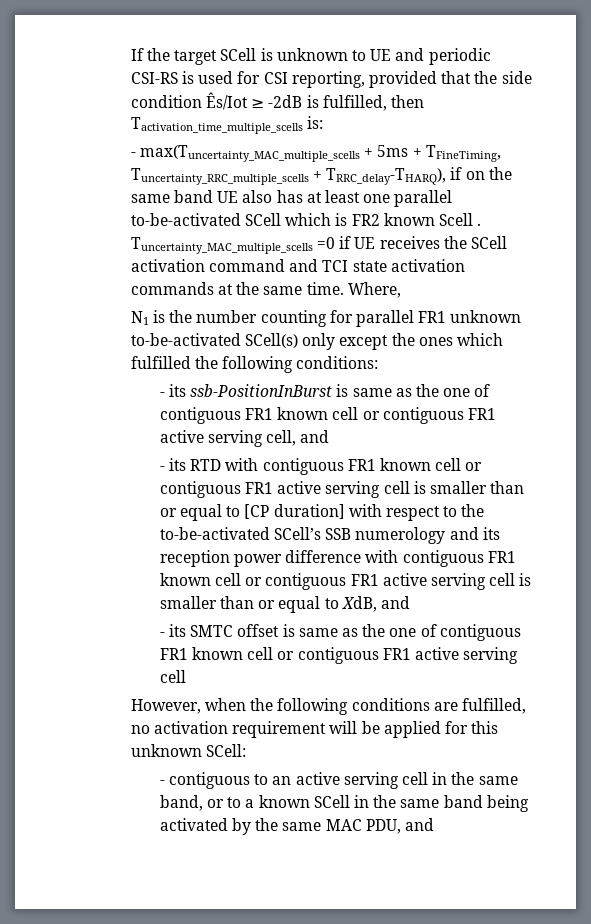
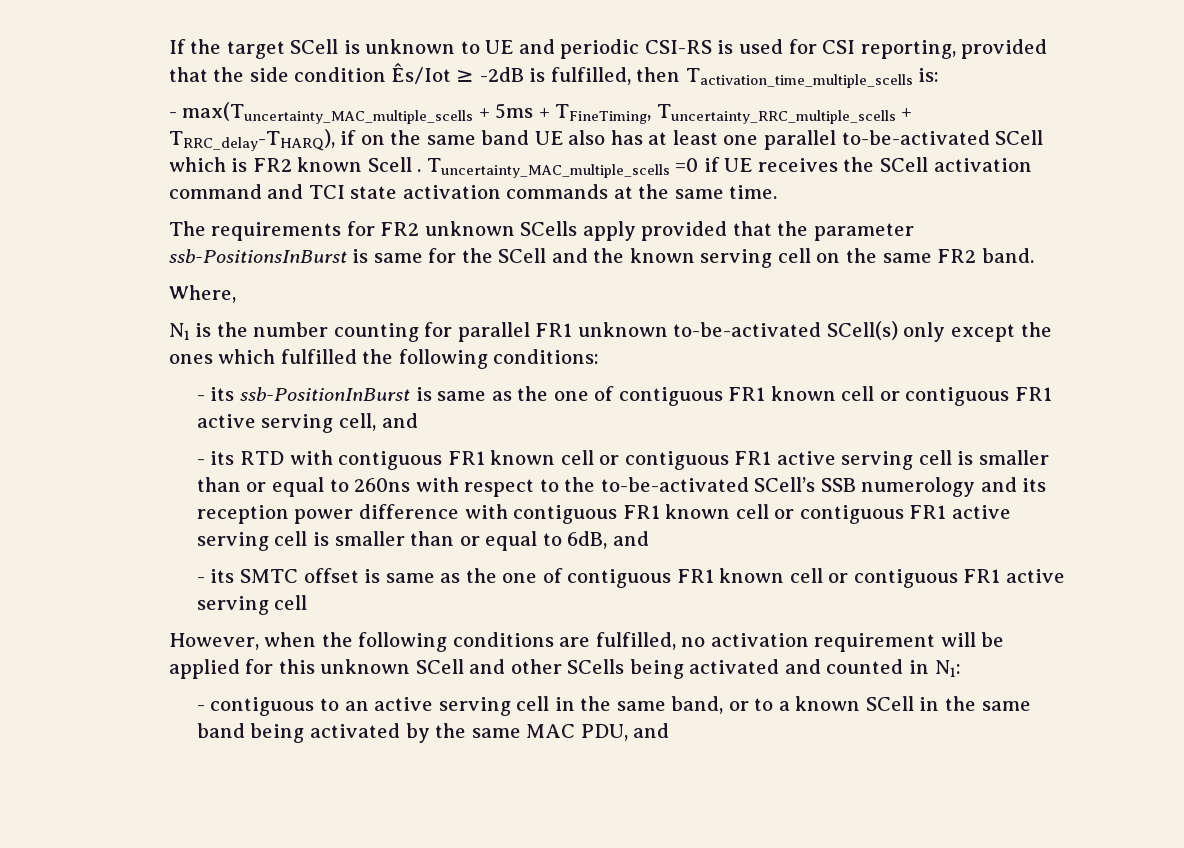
(344, 288) none -> [168,221,914,241] [168,248,1034,268] // The requirements for FR2 unknown SCells apply provided that the parameter ssb-PositionsInBurst is same for the SCell and the known serving cell on the same FR2 band. //
[244,504,345,519] [CP duration] -> [354,478,411,492] 260ns
[341,596,377,612] XdB, -> [567,531,608,549] 6dB,
[206,744,247,757] SCell: -> [415,659,961,679] SCell and other SCells being activated and counted in N1:

